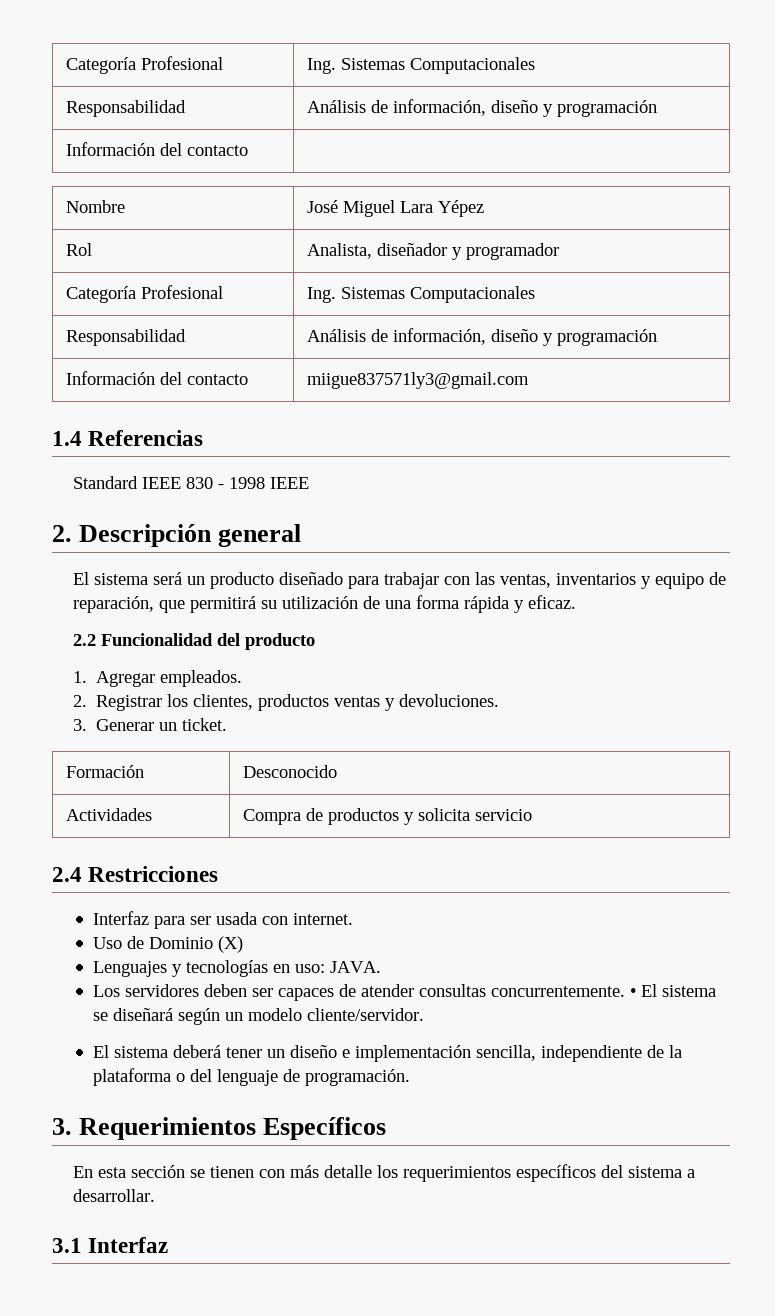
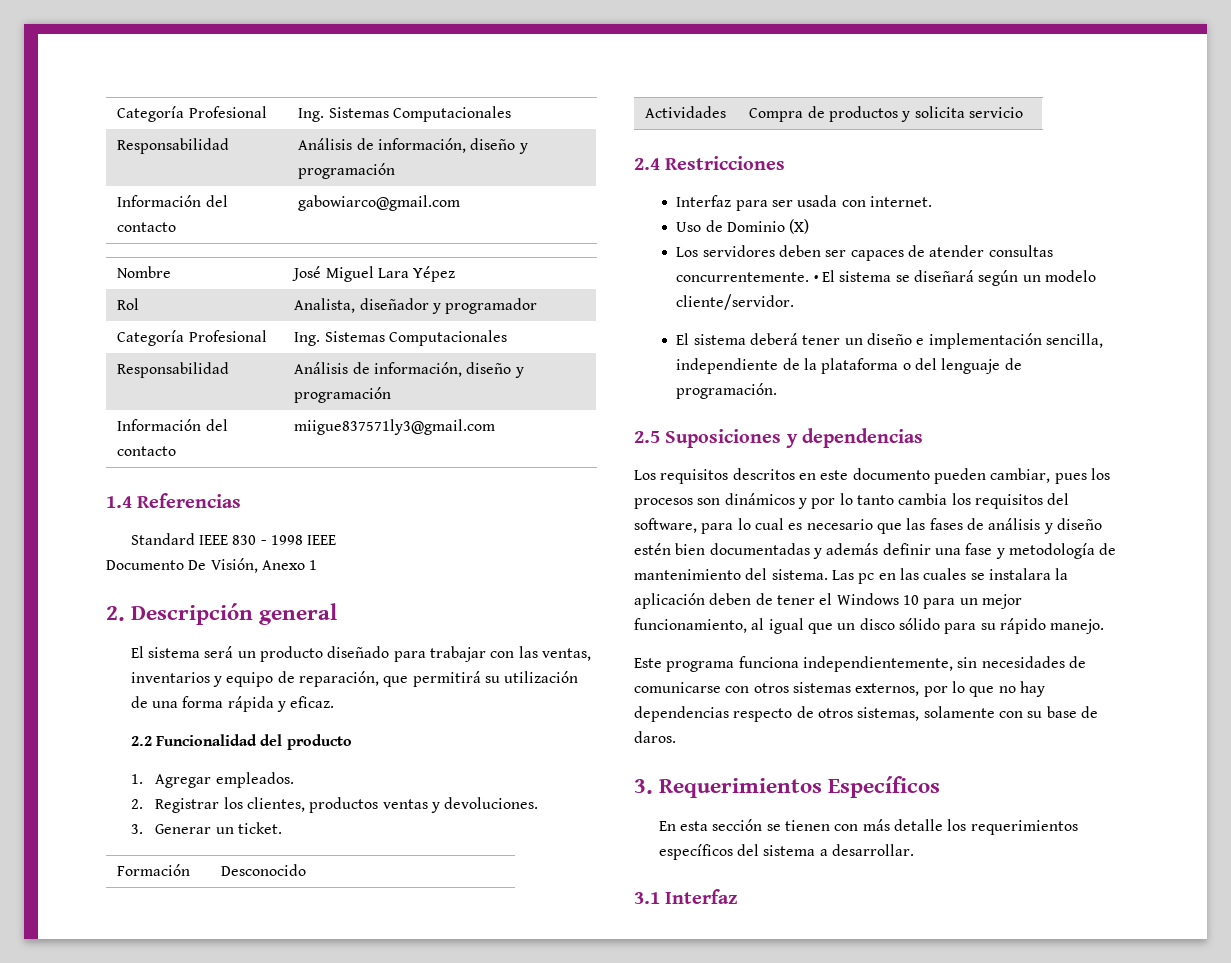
(249, 150) none -> [298,195,461,211] gabowiarco@gmail.com
(309, 483) none -> [106,558,318,573] // Documento De Visión, Anexo 1
[93,960,382,977] // Lenguajes y tecnologías en uso: JAVA. -> (810, 226) none
(411, 1077) none -> [634,428,924,448] [634,468,1110,484] [634,493,1070,509] [634,518,1102,534] [634,543,1117,559] [634,568,1069,584] [634,593,1022,609] [634,618,1105,634] [634,656,1086,672] [634,681,1045,697] [634,706,1098,722] [634,731,676,743] // 2.5 Suposiciones y dependencias // Los requisitos descritos en este documento pueden cambiar, pues los procesos son dinámicos y por lo tanto cambia los requisitos del software, para lo cual es necesario que las fases de análisis y diseño estén bien documentadas y además definir una fase y metodología de mantenimiento del sistema. Las pc en las cuales se instalara la aplicación deben de tener el Windows 10 para un mejor funcionamiento, al igual que un disco sólido para su rápido manejo. // Este programa funciona independientemente, sin necesidades de comunicarse con otros sistemas externos, por lo que no hay dependencias respecto de otros sistemas, solamente con su base de daros.

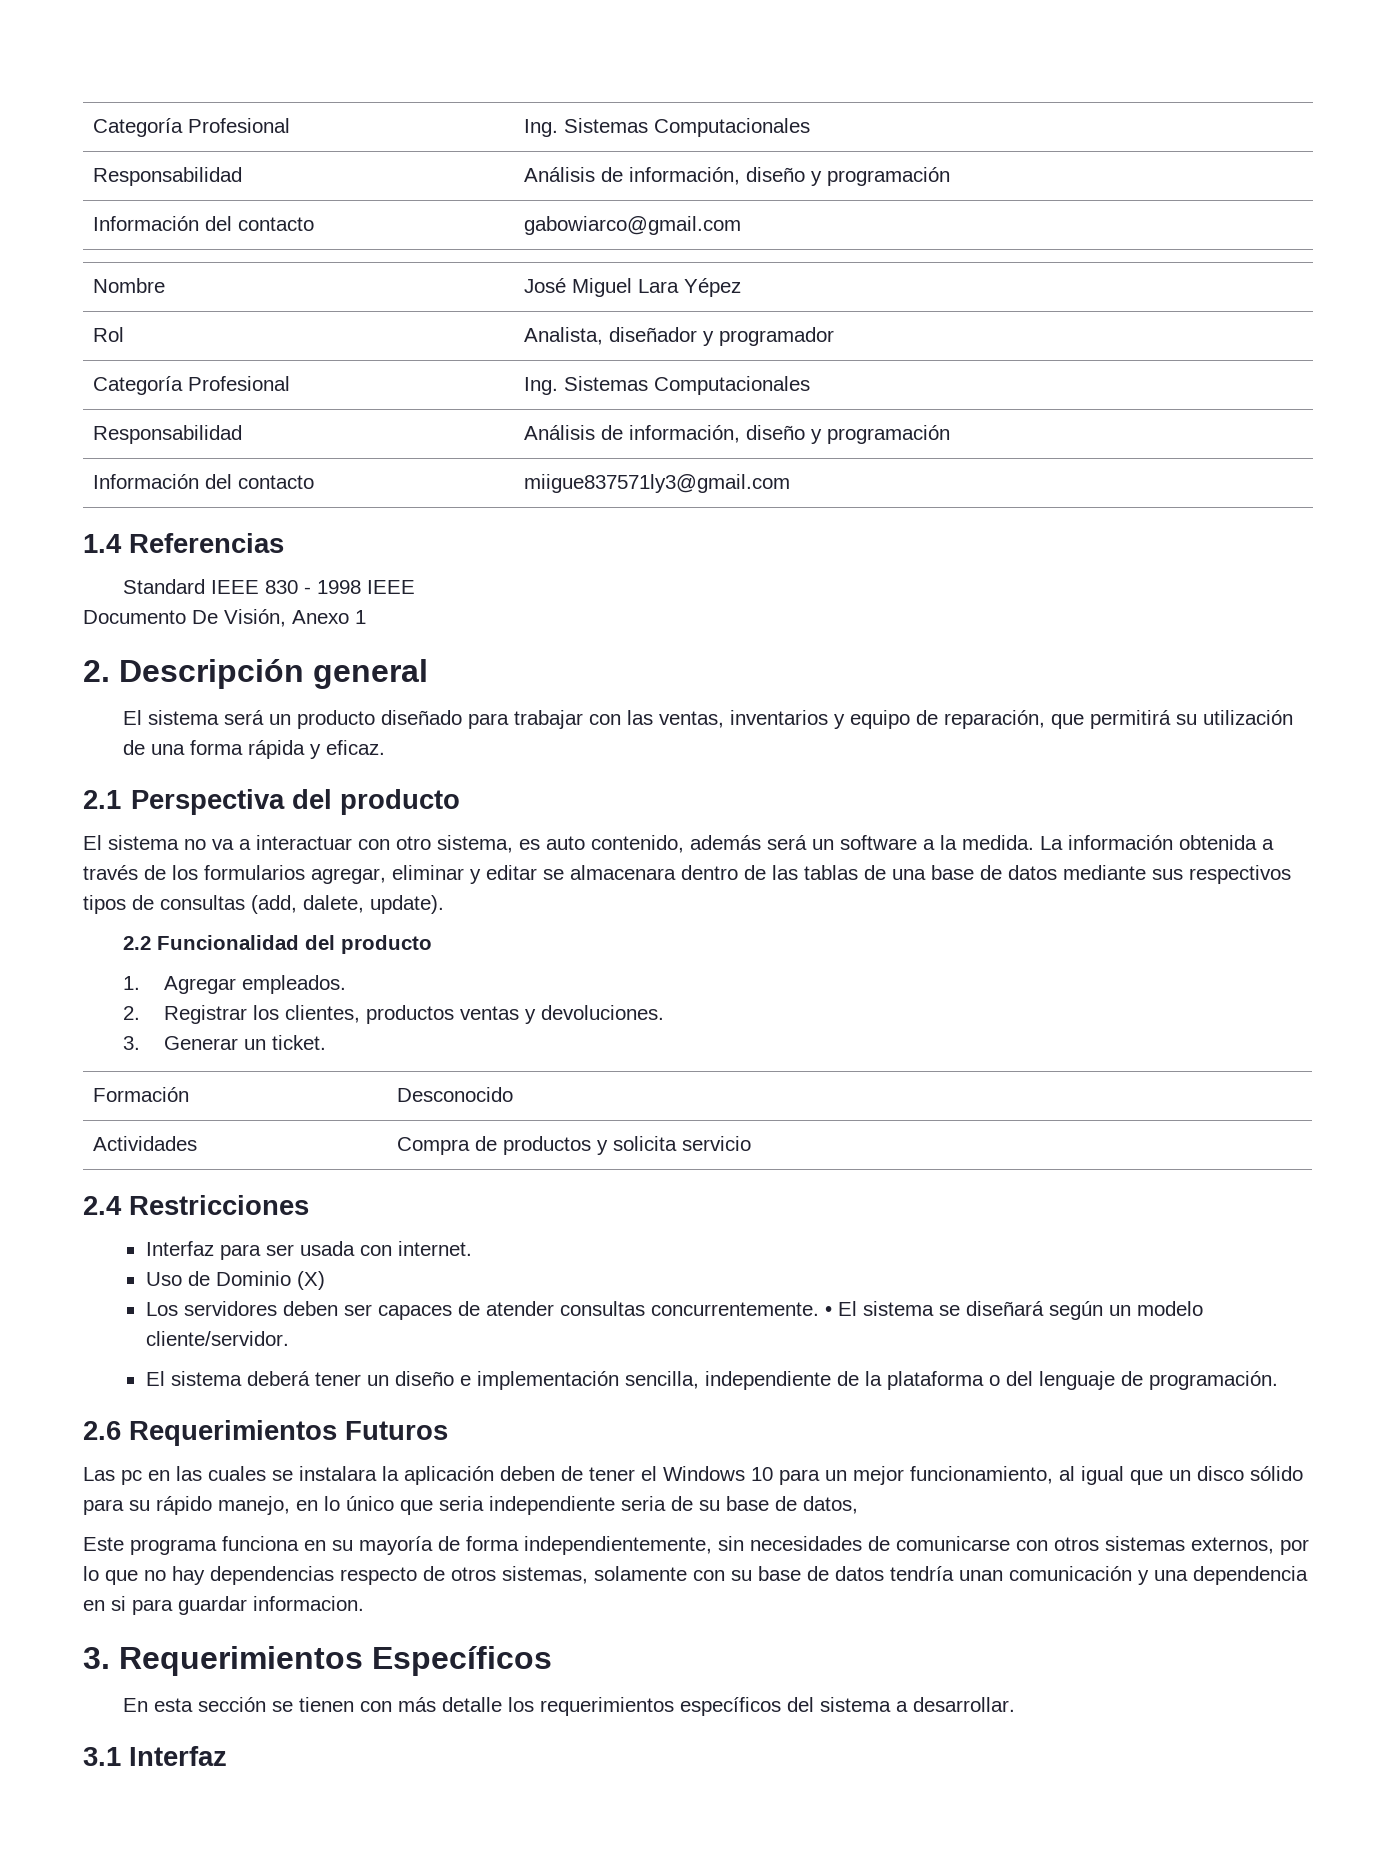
(335, 702) none -> [83,789,461,815] [83,835,1274,853] [83,865,1291,884] [83,895,444,914] // 2.1 Perspectiva del producto // El sistema no va a interactuar con otro sistema, es auto contenido, además será un software a la medida. La información obtenida a través de los formularios agregar, eliminar y editar se almacenara dentro de las tablas de una base de datos mediante sus respectivos tipos de consultas (add, dalete, update).
[634,428,924,448] [634,468,1110,484] [634,493,1070,509] [634,518,1102,534] [634,543,1117,559] [634,568,828,580] 2.5 Suposiciones y dependencias // Los requisitos descritos en este documento pueden cambiar, pues los procesos son dinámicos y por lo tanto cambia los requisitos del software, para lo cual es necesario que las fases de análisis y diseño estén bien documentadas y además definir una fase y metodología de mantenimiento del sistema. -> [83,1420,448,1446] 2.6 Requerimientos Futuros //
[1050,619,1105,634] [634,656,799,672] manejo. // Este programa funciona -> [218,1496,858,1515] [83,1536,519,1555] manejo, en lo único que seria independiente seria de su base de datos, // Este programa funciona en su mayoría de forma
[634,731,676,743] daros. -> [835,1566,1308,1585] [83,1596,364,1615] datos tendría unan comunicación y una dependencia en si para guardar informacion.

